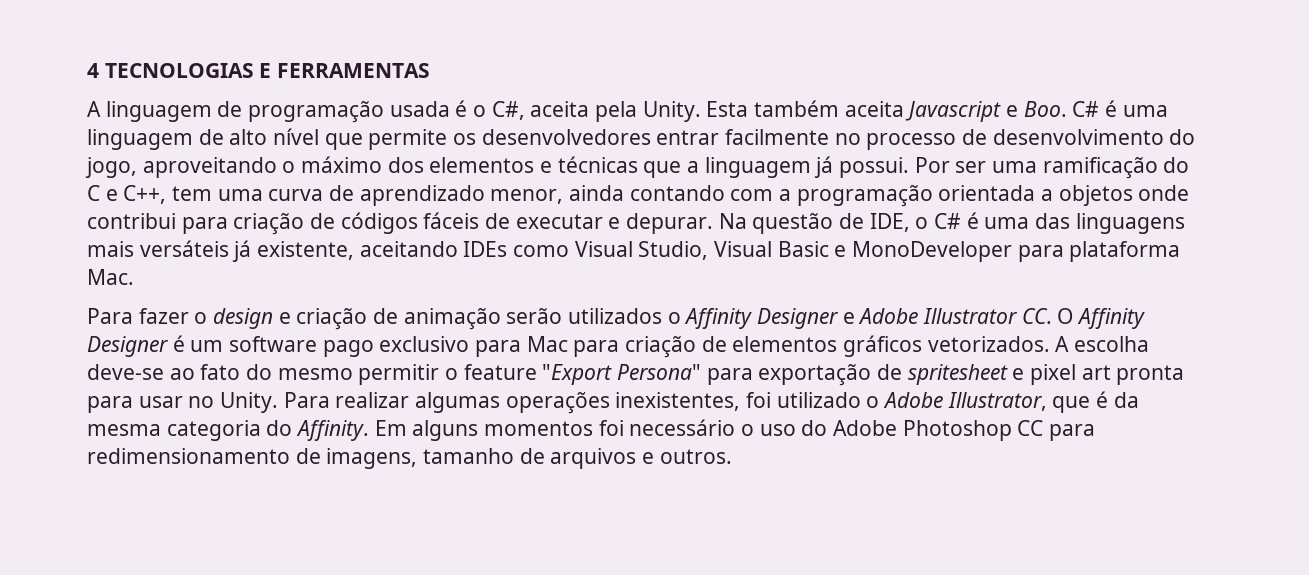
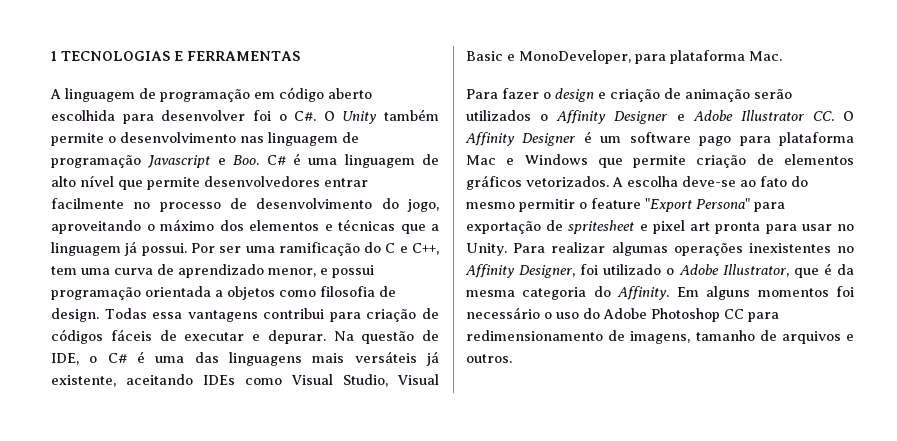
[87,63,99,78] 4 -> [51,51,57,61] 1
[389,100,904,122] usada é o C#, aceita pela Unity. Esta também aceita -> [254,87,372,102] [51,109,439,124] [51,132,359,146] [51,155,141,168] em código aberto escolhida para desenvolver foi o C#. O Unity também permite o desenvolvimento nas linguagem de programação
[453,133,477,145] os -> (200, 183) none
[569,185,1190,207] ainda contando com a programação orientada a objetos onde -> [320,265,374,278] [51,286,396,300] [51,308,258,322] e possui programação orientada a objetos como filosofia de design. Todas essa vantagens
[852,241,1013,262] MonoDeveloper -> [519,50,631,64] MonoDeveloper,
[379,336,620,357] exclusivo para Mac para -> [739,132,854,146] [466,154,687,168] para plataforma Mac e Windows que permite
[615,392,741,411] inexistentes, -> [748,243,854,253] [465,264,576,278] inexistentes no Affinity Designer,

